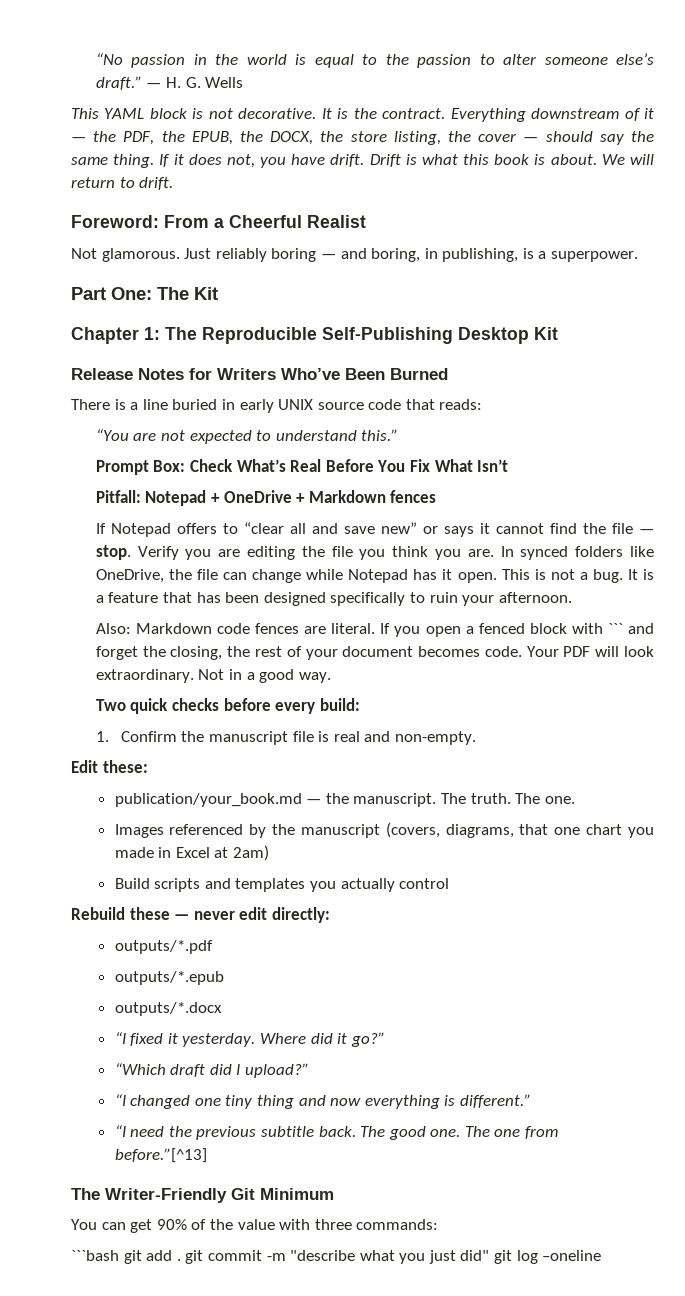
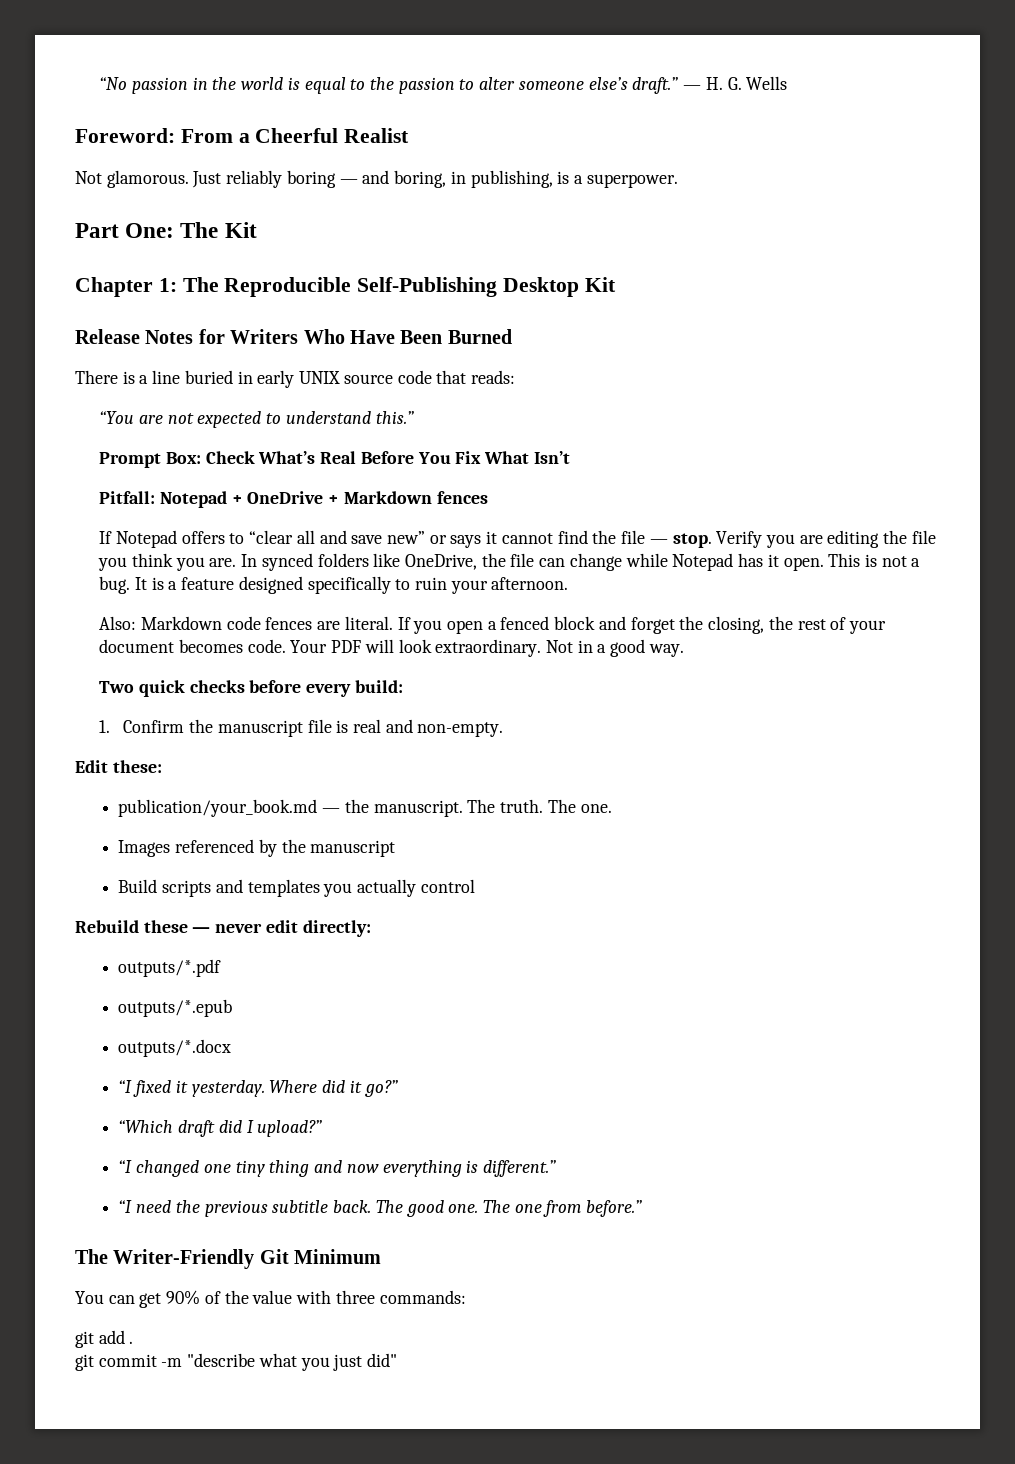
[71,108,654,122] [71,131,654,145] [71,154,654,168] [71,177,174,190] // This YAML block is not decorative. It is the contract. Everything downstream of it — the PDF, the EPUB, the DOCX, the store listing, the cover — should say the same thing. If it does not, you have drift. Drift is what this book is about. We will return to drift. -> (788, 83) none
[281,368,340,380] Who’ve -> [303,329,395,344] Who Have
[163,592,260,603] that has been -> (235, 583) none
[571,623,623,634] with ``` -> (596, 623) none
[385,822,654,838] [114,845,269,861] (covers, diagrams, that one chart you made in Excel at 2am) -> (396, 848) none
[114,1148,207,1163] before.”[^13] -> [586,1200,643,1217] before.”
[71,1250,119,1261] ```bash -> (466, 1297) none
(181, 1260) none -> (134, 1342) //
[494,1250,602,1264] git log –oneline -> (398, 1360) none

